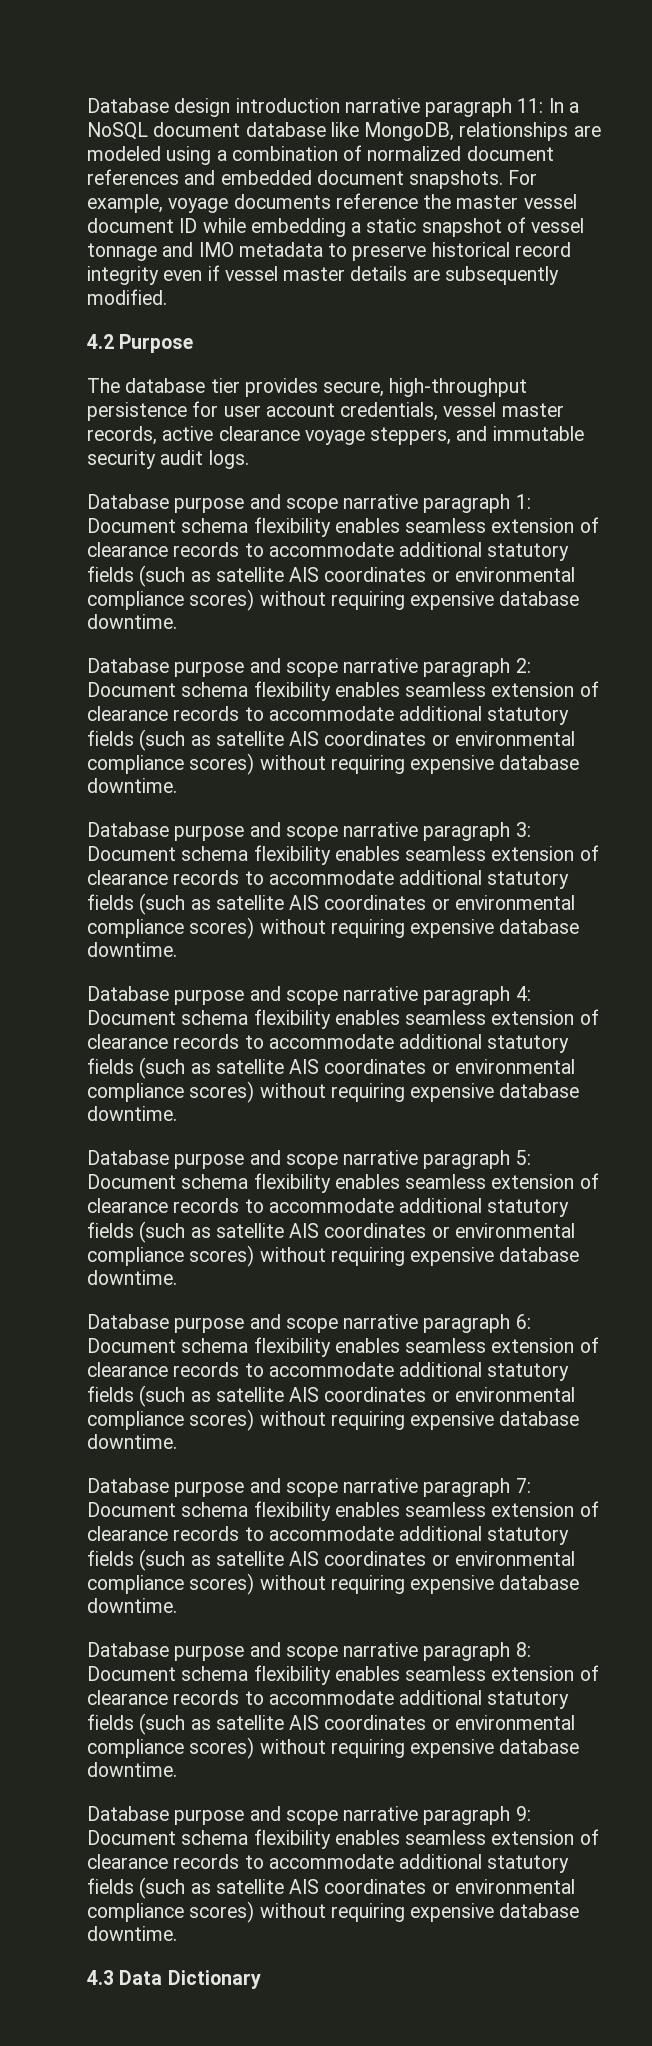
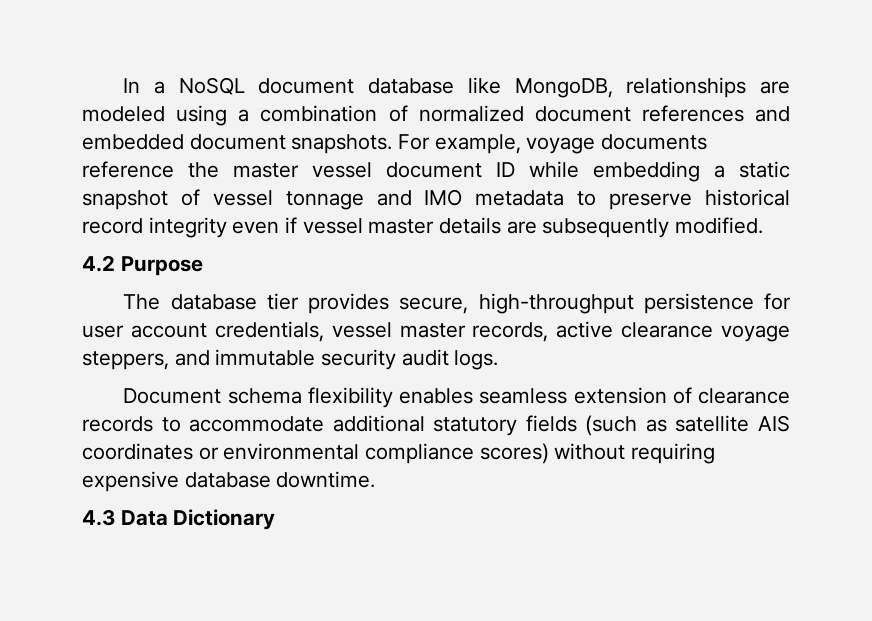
[87,98,544,117] Database design introduction narrative paragraph 11: -> (123, 85) none
[87,494,531,513] [87,517,599,537] [87,542,570,561] [87,565,575,587] [87,589,580,611] [87,614,177,629] [87,658,531,677] [87,681,599,701] [87,706,570,725] [87,729,575,751] [87,753,580,775] [87,778,177,793] [87,822,531,841] [87,845,599,865] [87,870,570,889] [87,893,575,915] [87,917,580,939] [87,942,177,957] [87,986,531,1005] [87,1009,599,1029] [87,1034,570,1053] [87,1057,575,1079] [87,1081,580,1103] [87,1106,177,1121] [87,1150,531,1169] [87,1173,599,1193] [87,1198,570,1217] [87,1221,575,1243] [87,1245,580,1267] [87,1270,177,1285] [87,1314,531,1333] [87,1337,599,1357] [87,1362,570,1381] [87,1385,575,1407] [87,1409,580,1431] [87,1434,177,1449] [87,1478,531,1497] [87,1501,599,1521] [87,1526,570,1545] [87,1549,575,1571] [87,1573,580,1595] [87,1598,177,1613] [87,1642,531,1661] [87,1665,599,1685] [87,1690,570,1709] [87,1713,575,1735] [87,1737,580,1759] [87,1762,177,1777] [87,1806,531,1825] Database purpose and scope narrative paragraph 1: Document schema flexibility enables seamless extension of clearance records to accommodate additional statutory fields (such as satellite AIS coordinates or environmental compliance scores) without requiring expensive database downtime. // Database purpose and scope narrative paragraph 2: Document schema flexibility enables seamless extension of clearance records to accommodate additional statutory fields (such as satellite AIS coordinates or environmental compliance scores) without requiring expensive database downtime. // Database purpose and scope narrative paragraph 3: Document schema flexibility enables seamless extension of clearance records to accommodate additional statutory fields (such as satellite AIS coordinates or environmental compliance scores) without requiring expensive database downtime. // Database purpose and scope narrative paragraph 4: Document schema flexibility enables seamless extension of clearance records to accommodate additional statutory fields (such as satellite AIS coordinates or environmental compliance scores) without requiring expensive database downtime. // Database purpose and scope narrative paragraph 5: Document schema flexibility enables seamless extension of clearance records to accommodate additional statutory fields (such as satellite AIS coordinates or environmental compliance scores) without requiring expensive database downtime. // Database purpose and scope narrative paragraph 6: Document schema flexibility enables seamless extension of clearance records to accommodate additional statutory fields (such as satellite AIS coordinates or environmental compliance scores) without requiring expensive database downtime. // Database purpose and scope narrative paragraph 7: Document schema flexibility enables seamless extension of clearance records to accommodate additional statutory fields (such as satellite AIS coordinates or environmental compliance scores) without requiring expensive database downtime. // Database purpose and scope narrative paragraph 8: Document schema flexibility enables seamless extension of clearance records to accommodate additional statutory fields (such as satellite AIS coordinates or environmental compliance scores) without requiring expensive database downtime. // Database purpose and scope narrative paragraph 9: -> (499, 360) none

